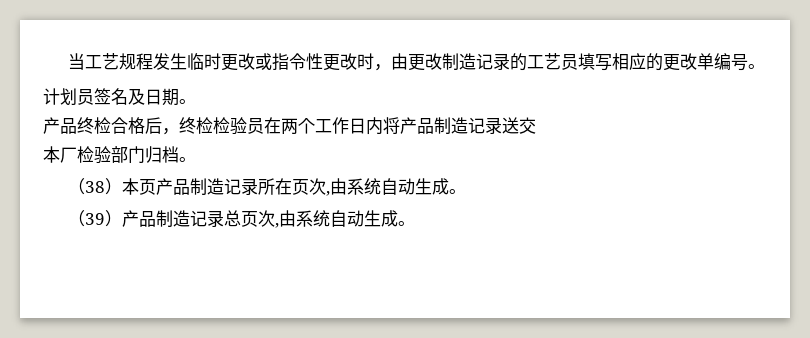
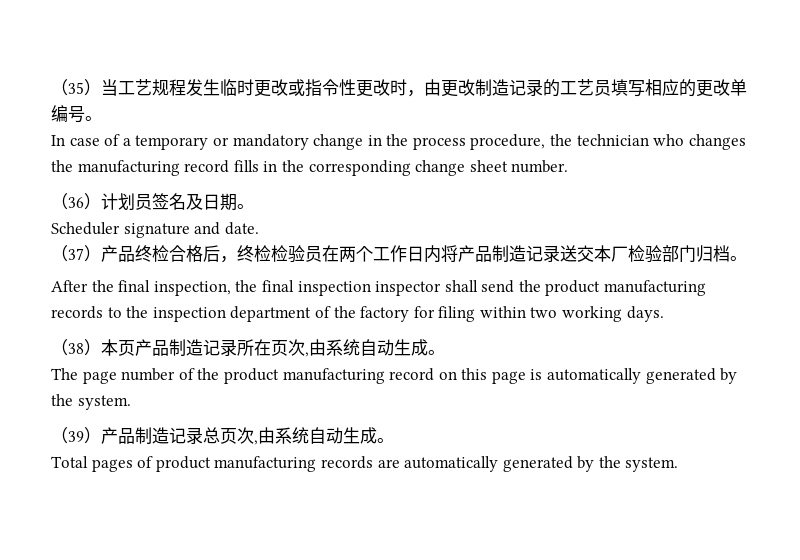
(68, 61) none -> [51,79,101,96] （35）
(766, 66) none -> [51,134,746,150] [51,160,569,176] [51,193,101,210] In case of a temporary or mandatory change in the process procedure, the technician who changes the manufacturing record fills in the corresponding change sheet number. // （36）
(196, 101) none -> [51,222,259,238] [51,245,101,262] Scheduler signature and date. // （37）
(536, 125) // -> (594, 253) none
(196, 159) none -> [51,280,707,296] [51,306,664,322] // After the final inspection, the final inspection inspector shall send the product manufacturing records to the inspection department of the factory for filing within two working days.
(467, 191) none -> [51,368,738,384] [51,394,131,410] // The page number of the product manufacturing record on this page is automatically generated by the system.
(416, 223) none -> [51,456,679,472] // Total pages of product manufacturing records are automatically generated by the system.

